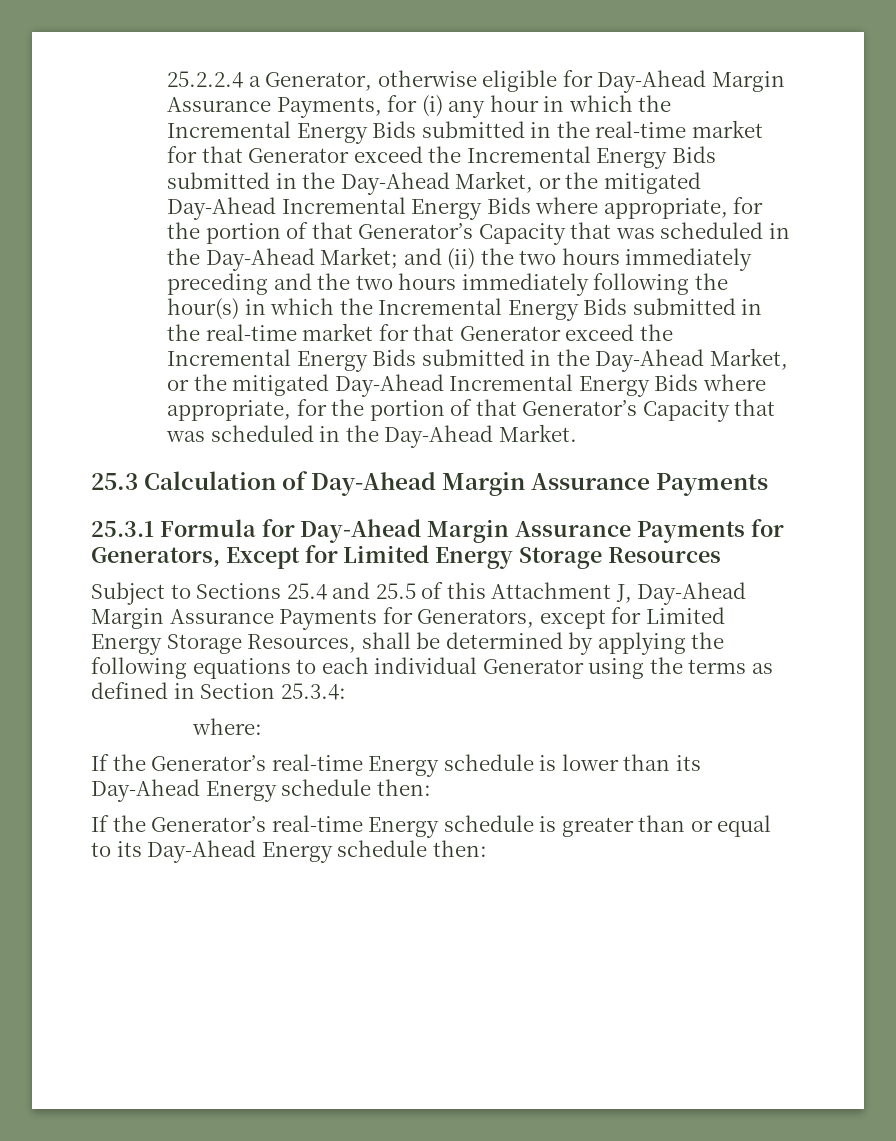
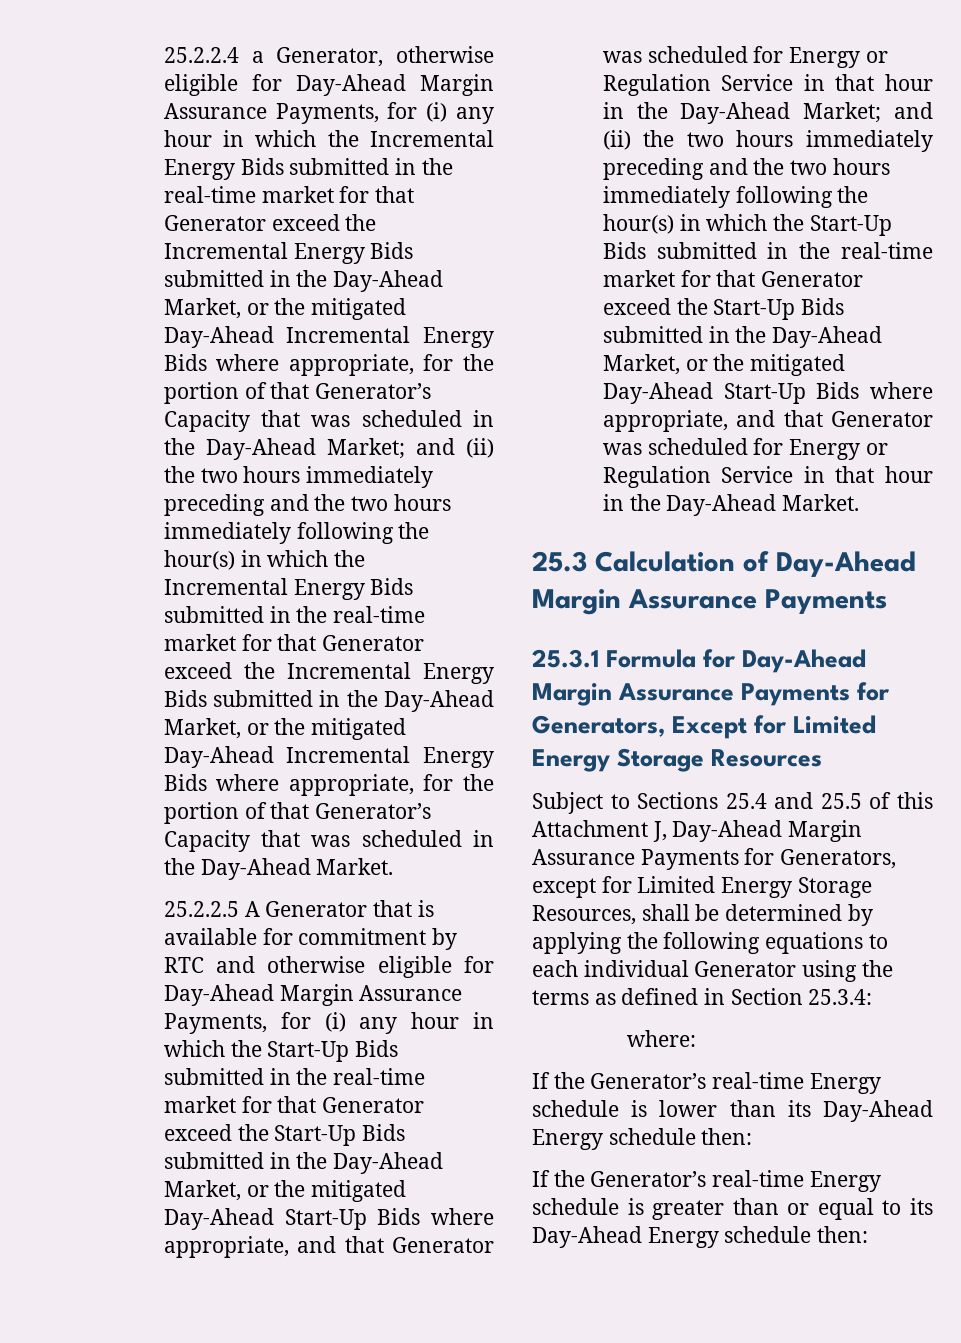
(577, 433) none -> [163,900,434,917] [163,928,457,950] [163,956,494,978] [163,984,463,1006] [163,1012,495,1034] [163,1040,398,1062] [163,1068,425,1085] [163,1096,424,1113] [163,1124,405,1146] [163,1152,443,1174] [163,1180,406,1202] [163,1208,494,1230] [163,1236,494,1258] [602,46,888,68] [602,74,933,96] [602,102,933,124] [602,130,933,152] [602,158,890,180] [602,186,869,208] [602,214,892,236] [602,242,933,259] [602,270,863,287] [602,298,844,320] [602,326,882,348] [602,354,845,376] [602,382,933,404] [602,410,933,432] [602,438,888,460] [602,466,933,488] [602,494,859,516] // 25.2.2.5 A Generator that is available for commitment by RTC and otherwise eligible for Day-Ahead Margin Assurance Payments, for (i) any hour in which the Start-Up Bids submitted in the real-time market for that Generator exceed the Start-Up Bids submitted in the Day-Ahead Market, or the mitigated Day-Ahead Start-Up Bids where appropriate, and that Generator was scheduled for Energy or Regulation Service in that hour in the Day-Ahead Market; and (ii) the two hours immediately preceding and the two hours immediately following the hour(s) in which the Start-Up Bids submitted in the real-time market for that Generator exceed the Start-Up Bids submitted in the Day-Ahead Market, or the mitigated Day-Ahead Start-Up Bids where appropriate, and that Generator was scheduled for Energy or Regulation Service in that hour in the Day-Ahead Market.

